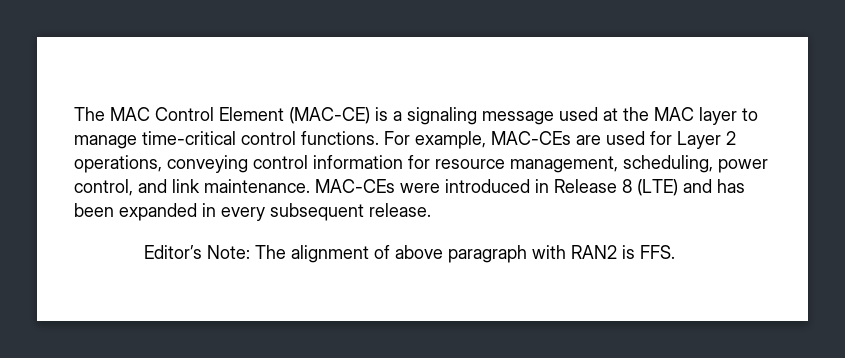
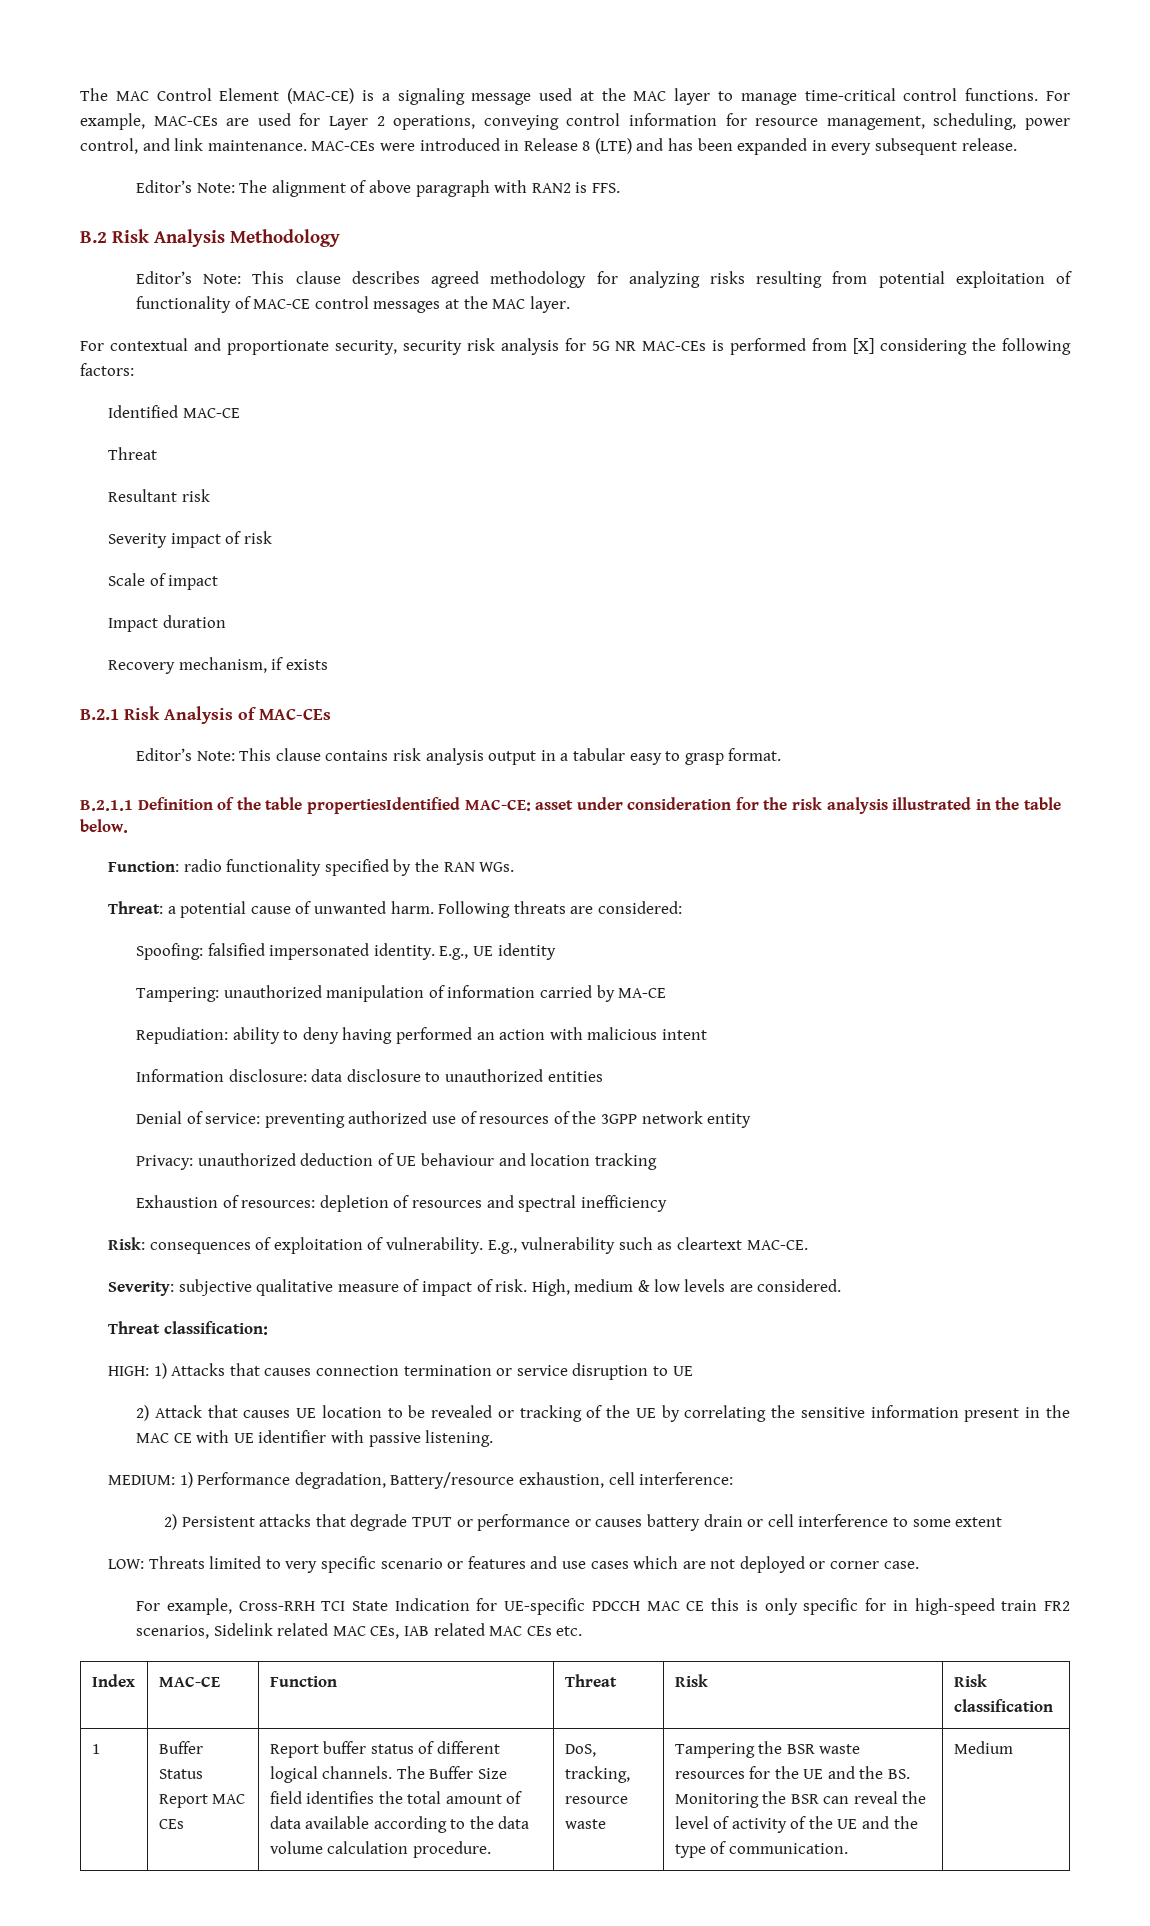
(675, 252) none -> [80,229,340,247] [136,271,1072,288] [136,296,570,313] [80,338,1072,355] [80,363,134,376] [108,405,240,418] [108,447,158,460] [108,489,210,502] [108,531,272,548] [108,573,219,590] [108,615,226,632] [108,657,328,674] [80,706,331,724] [136,748,782,765] [80,797,1062,814] [80,819,128,833] [108,859,515,876] [108,901,682,918] [136,943,556,960] [136,985,667,1002] [136,1027,707,1044] [136,1069,603,1082] [136,1111,752,1128] [136,1153,657,1170] [136,1195,667,1212] [108,1237,808,1254] [108,1279,842,1296] [108,1321,268,1335] [108,1363,693,1380] [136,1405,1070,1422] [136,1430,494,1447] [108,1472,734,1489] [164,1514,1003,1531] [108,1556,919,1573] [136,1598,1071,1615] [136,1623,583,1639] [91,1674,135,1687] [158,1676,220,1687] [269,1676,337,1687] [564,1674,617,1687] [674,1674,708,1687] [953,1674,987,1687] [953,1699,1053,1712] [91,1744,100,1754] [158,1741,203,1754] [158,1769,203,1779] [158,1794,246,1808] [158,1819,184,1829] [269,1741,500,1758] [269,1766,507,1783] [269,1791,523,1804] [269,1816,530,1833] [269,1841,491,1858] [564,1744,596,1757] [564,1766,630,1783] [564,1796,628,1804] [564,1819,606,1829] [674,1741,861,1758] [674,1766,911,1779] [674,1791,927,1808] [674,1816,918,1833] [674,1841,848,1858] [953,1741,1013,1754] // B.2 Risk Analysis Methodology // Editor’s Note: This clause describes agreed methodology for analyzing risks resulting from potential exploitation of functionality of MAC-CE control messages at the MAC layer. // For contextual and proportionate security, security risk analysis for 5G NR MAC-CEs is performed from [X] considering the following factors: // Identified MAC-CE // Threat // Resultant risk // Severity impact of risk // Scale of impact // Impact duration // Recovery mechanism, if exists // B.2.1 Risk Analysis of MAC-CEs // Editor’s Note: This clause contains risk analysis output in a tabular easy to grasp format. // B.2.1.1 Definition of the table propertiesIdentified MAC-CE: asset under consideration for the risk analysis illustrated in the table below. // Function: radio functionality specified by the RAN WGs. // Threat: a potential cause of unwanted harm. Following threats are considered: // Spoofing: falsified impersonated identity. E.g., UE identity // Tampering: unauthorized manipulation of information carried by MA-CE // Repudiation: ability to deny having performed an action with malicious intent // Information disclosure: data disclosure to unauthorized entities // Denial of service: preventing authorized use of resources of the 3GPP network entity // Privacy: unauthorized deduction of UE behaviour and location tracking // Exhaustion of resources: depletion of resources and spectral inefficiency // Risk: consequences of exploitation of vulnerability. E.g., vulnerability such as cleartext MAC-CE. // Severity: subjective qualitative measure of impact of risk. High, medium & low levels are considered. // Threat classification: // HIGH: 1) Attacks that causes connection termination or service disruption to UE // 2) Attack that causes UE location to be revealed or tracking of the UE by correlating the sensitive information present in the MAC CE with UE identifier with passive listening. // MEDIUM: 1) Performance degradation, Battery/resource exhaustion, cell interference: // 2) Persistent attacks that degrade TPUT or performance or causes battery drain or cell interference to some extent // LOW: Threats limited to very specific scenario or features and use cases which are not deployed or corner case. // For example, Cross-RRH TCI State Indication for UE-specific PDCCH MAC CE this is only specific for in high-speed train FR2 scenarios, Sidelink related MAC CEs, IAB related MAC CEs etc. // Index | MAC-CE | Function | Threat | Risk | Risk classification // 1 | Buffer Status Report MAC CEs | Report buffer status of different logical channels. The Buffer Size field identifies the total amount of data available according to the data volume calculation procedure. | DoS, tracking, resource waste | Tampering the BSR waste resources for the UE and the BS. Monitoring the BSR can reveal the level of activity of the UE and the type of communication. | Medium

